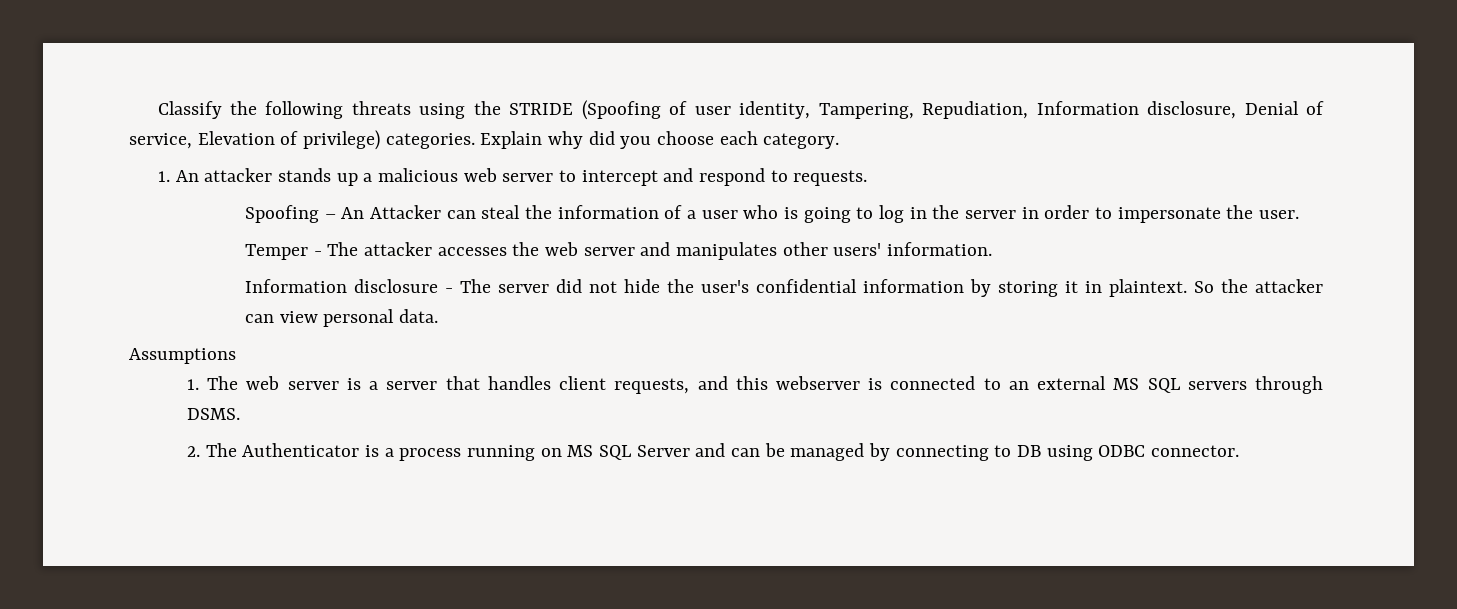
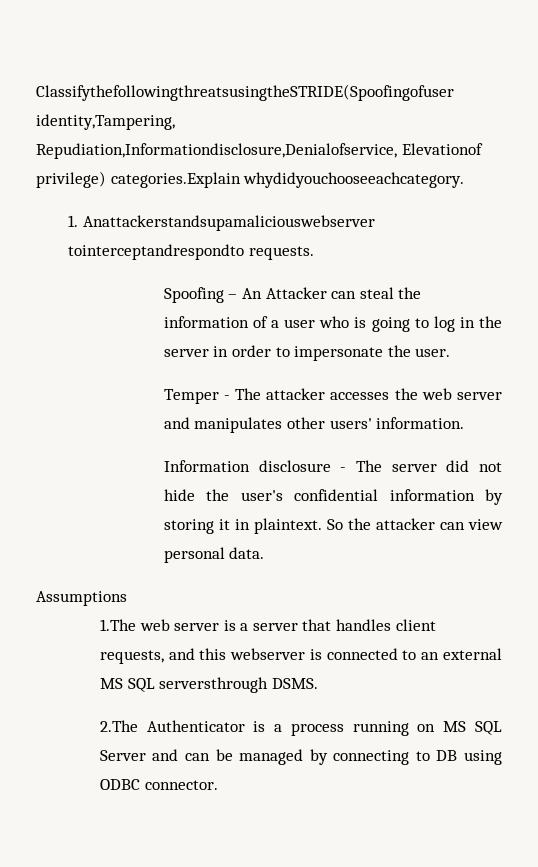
[157,100,1324,120] [129,130,840,150] [158,168,788,186] Classify the following threats using the STRIDE (Spoofing of user identity, Tampering, Repudiation, Information disclosure, Denial of service, Elevation of privilege) categories. Explain why did you choose each category. // 1. An attacker stands up a malicious web server to intercept and respond to -> [36,84,454,101] [36,114,175,130] [36,143,483,159] [36,171,465,188] [67,215,375,231] [67,244,244,260] ClassifythefollowingthreatsusingtheSTRIDE(Spoofingofuser identity,Tampering, Repudiation,Informationdisclosure,Denialofservice, Elevationof privilege) categories.Explain whydidyouchooseeachcategory. // 1. Anattackerstandsupamaliciouswebserver tointerceptandrespondto
[187,376,239,390] 1. The -> [99,619,136,631] 1.The
[1187,376,1324,394] servers through -> [159,677,269,693] serversthrough
[187,443,237,457] 2. The -> [99,720,138,732] 2.The

